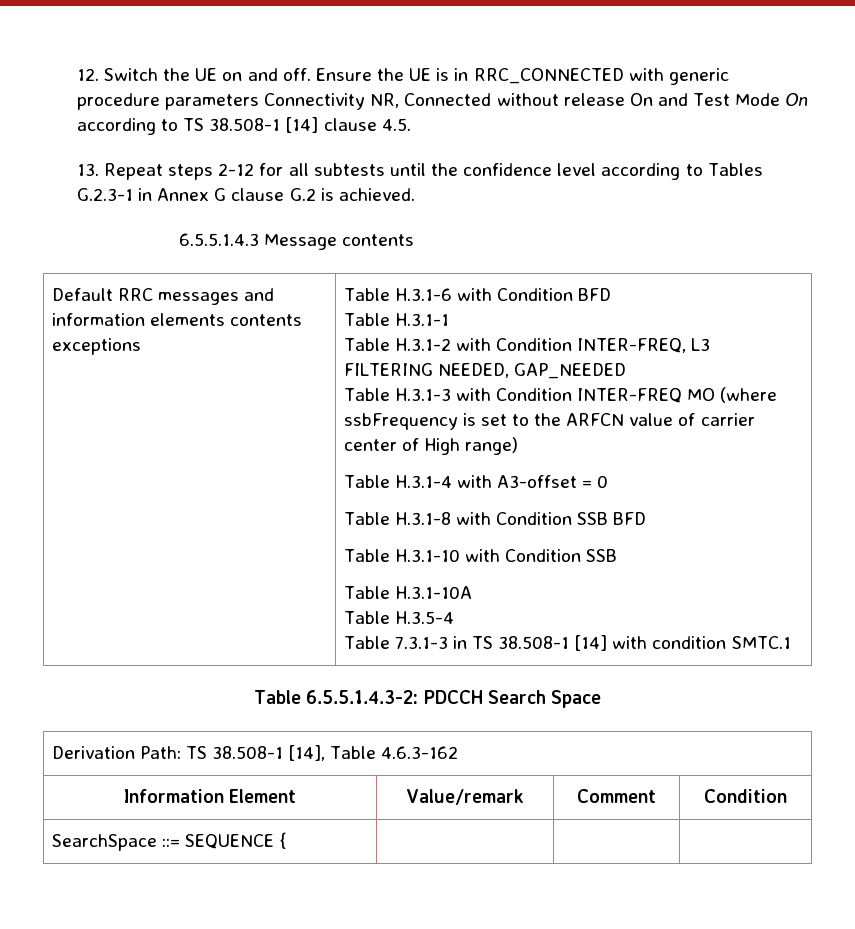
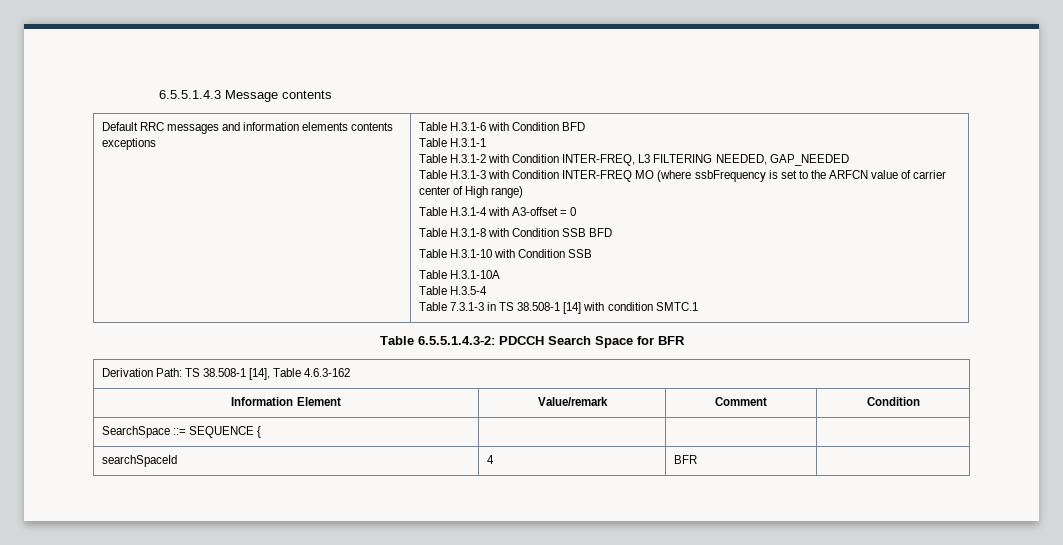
[76,68,729,85] [76,93,809,110] [76,117,411,135] [76,163,763,180] [76,188,415,201] 12. Switch the UE on and off. Ensure the UE is in RRC_CONNECTED with generic procedure parameters Connectivity NR, Connected without release On and Test Mode On according to TS 38.508-1 [14] clause 4.5. // 13. Repeat steps 2-12 for all subtests until the confidence level according to Tables G.2.3-1 in Annex G clause G.2 is achieved. // -> (158, 94) none
(601, 699) none -> [636,336,685,345] for BFR
(286, 840) none -> [101,455,177,467] [486,455,494,464] [673,455,697,464] // searchSpaceId | 4 | BFR |

